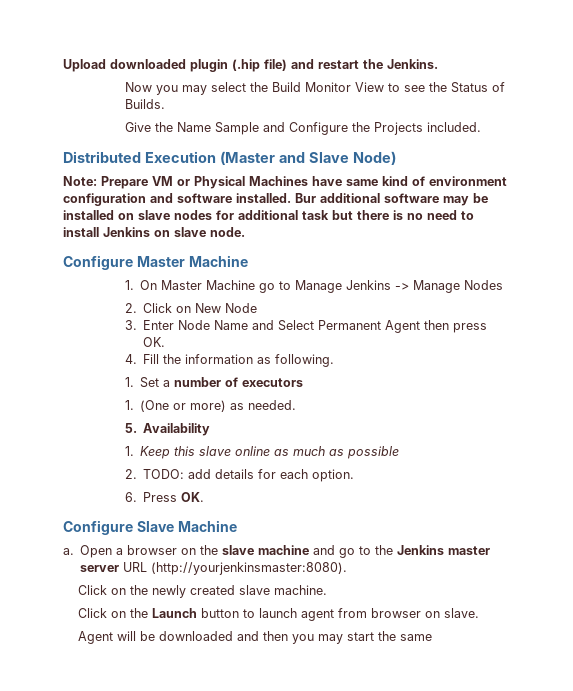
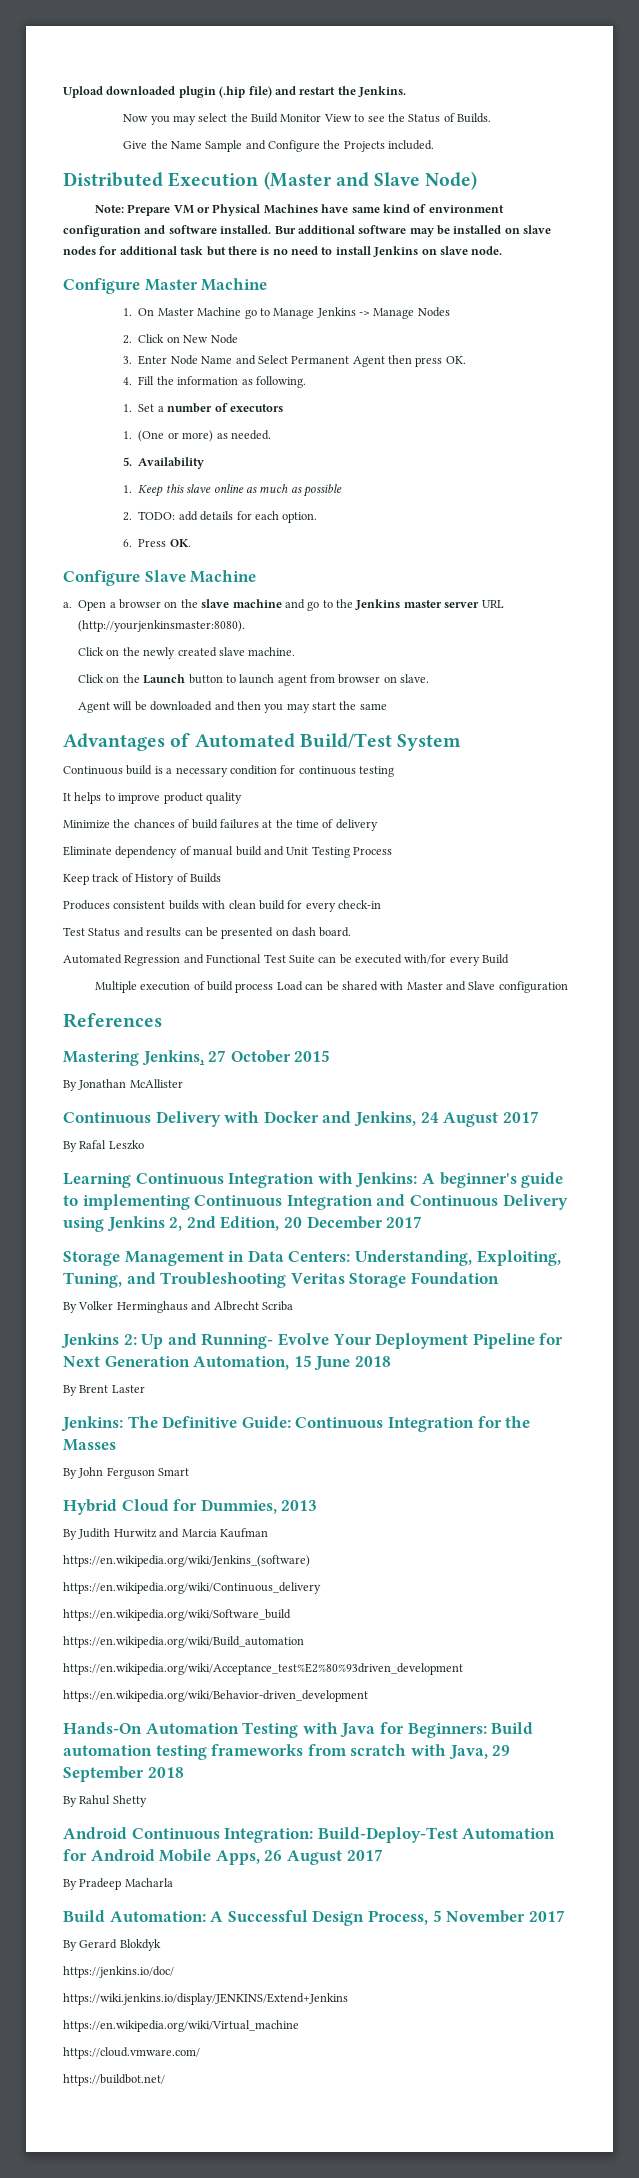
(433, 637) none -> [63,733,462,751] [63,765,394,777] [63,792,242,804] [63,819,378,831] [63,846,392,858] [63,873,221,885] [63,900,381,912] [63,927,352,939] [63,954,510,966] [94,981,568,993] [63,1013,162,1028] [63,1050,331,1066] [63,1079,183,1091] [63,1111,539,1127] [63,1140,144,1152] [63,1172,564,1188] [63,1194,568,1210] [63,1216,423,1232] [63,1250,561,1266] [63,1272,499,1288] [63,1301,293,1313] [61,1333,564,1349] [63,1355,391,1371] [63,1385,145,1396] [61,1416,531,1432] [63,1439,116,1451] [63,1467,190,1479] [63,1499,318,1515] [63,1528,268,1540] [63,1555,310,1567] [63,1582,321,1594] [63,1609,291,1621] [63,1636,304,1648] [63,1663,463,1675] [63,1690,368,1702] [63,1722,534,1738] [63,1744,511,1760] [63,1766,184,1782] [63,1795,147,1807] [63,1827,556,1843] [63,1849,383,1865] [63,1878,173,1890] [63,1910,565,1926] [63,1939,161,1951] [63,1966,174,1978] [63,1993,348,2005] [63,2020,299,2032] [63,2047,200,2059] [63,2074,165,2086] // Advantages of Automated Build/Test System // Continuous build is a necessary condition for continuous testing // It helps to improve product quality // Minimize the chances of build failures at the time of delivery // Eliminate dependency of manual build and Unit Testing Process // Keep track of History of Builds // Produces consistent builds with clean build for every check-in // Test Status and results can be presented on dash board. // Automated Regression and Functional Test Suite can be executed with/for every Build // Multiple execution of build process Load can be shared with Master and Slave configuration // References // Mastering Jenkins, 27 October 2015 // By Jonathan McAllister // Continuous Delivery with Docker and Jenkins, 24 August 2017 // By Rafal Leszko // Learning Continuous Integration with Jenkins: A beginner's guide to implementing Continuous Integration and Continuous Delivery using Jenkins 2, 2nd Edition, 20 December 2017 // Storage Management in Data Centers: Understanding, Exploiting, Tuning, and Troubleshooting Veritas Storage Foundation // By Volker Herminghaus and Albrecht Scriba // Jenkins 2: Up and Running- Evolve Your Deployment Pipeline for Next Generation Automation, 15 June 2018 // By Brent Laster // Jenkins: The Definitive Guide: Continuous Integration for the Masses // By John Ferguson Smart // Hybrid Cloud for Dummies, 2013 // By Judith Hurwitz and Marcia Kaufman // https://en.wikipedia.org/wiki/Jenkins_(software) // https://en.wikipedia.org/wiki/Continuous_delivery // https://en.wikipedia.org/wiki/Software_build // https://en.wikipedia.org/wiki/Build_automation // https://en.wikipedia.org/wiki/Acceptance_test%E2%80%93driven_development // https://en.wikipedia.org/wiki/Behavior-driven_development // Hands-On Automation Testing with Java for Beginners: Build automation testing frameworks from scratch with Java, 29 September 2018 // By Rahul Shetty // Android Continuous Integration: Build-Deploy-Test Automation for Android Mobile Apps, 26 August 2017 // By Pradeep Macharla // Build Automation: A Successful Design Process, 5 November 2017 // By Gerard Blokdyk // https://jenkins.io/doc/ // https://wiki.jenkins.io/display/JENKINS/Extend+Jenkins // https://en.wikipedia.org/wiki/Virtual_machine // https://cloud.vmware.com/ // https://buildbot.net/

